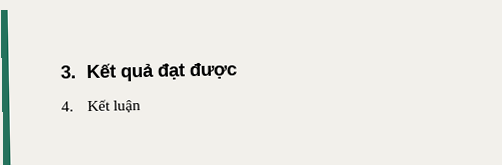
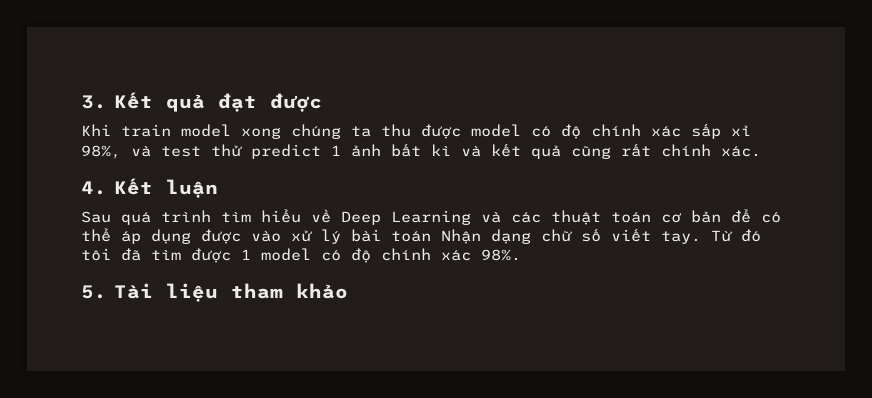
[61,99,141,113] 4. Kết luận -> [81,124,751,139] [81,144,761,159] [81,178,219,198] [81,209,781,225] [81,228,761,244] [81,248,521,263] [81,283,349,302] Khi train model xong chúng ta thu được model có độ chính xác sấp xỉ 98%, và test thử predict 1 ảnh bất kì và kết quả cũng rất chính xác. // 4. Kết luận // Sau quá trình tìm hiểu về Deep Learning và các thuật toán cơ bản để có thể áp dụng được vào xử lý bài toán Nhận dạng chữ số viết tay. Từ đó tôi đã tìm được 1 model có độ chính xác 98%. // 5. Tài liệu tham khảo

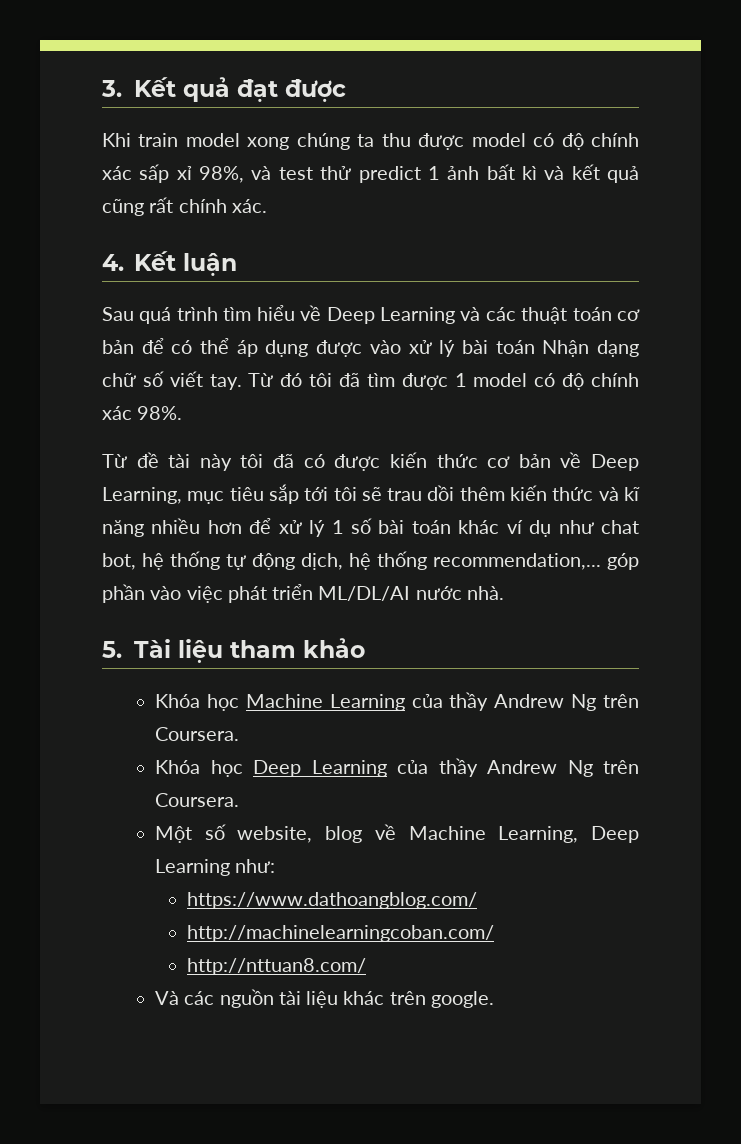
(521, 255) none -> [102,452,640,471] [102,484,640,504] [102,518,639,537] [102,551,639,570] [102,584,504,603] // Từ đề tài này tôi đã có được kiến thức cơ bản về Deep Learning, mục tiêu sắp tới tôi sẽ trau dồi thêm kiến thức và kĩ năng nhiều hơn để xử lý 1 số bài toán khác ví dụ như chat bot, hệ thống tự động dịch, hệ thống recommendation,... góp phần vào việc phát triển ML/DL/AI nước nhà.
(349, 291) none -> [155,692,639,711] [155,727,240,741] [155,758,639,777] [155,793,240,807] [155,824,639,843] [155,859,276,876] [186,892,477,909] [186,925,494,942] [186,958,366,975] [155,989,494,1008] // Khóa học Machine Learning của thầy Andrew Ng trên Coursera. // Khóa học Deep Learning của thầy Andrew Ng trên Coursera. // Một số website, blog về Machine Learning, Deep Learning như: // https://www.dathoangblog.com/ // http://machinelearningcoban.com/ // http://nttuan8.com/ // Và các nguồn tài liệu khác trên google.

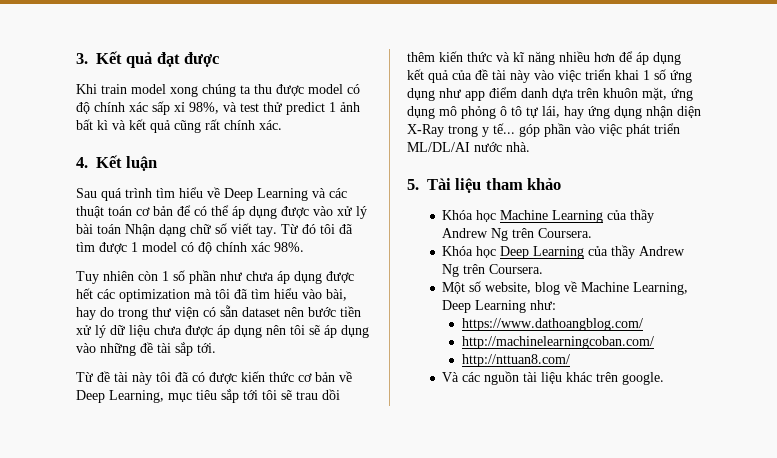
(183, 413) none -> [76,270,354,284] [76,288,347,302] [76,305,361,320] [76,325,369,338] [76,342,216,356] // Tuy nhiên còn 1 số phần như chưa áp dụng được hết các optimization mà tôi đã tìm hiểu vào bài, hay do trong thư viện có sẵn dataset nên bước tiền xử lý dữ liệu chưa được áp dụng nên tôi sẽ áp dụng vào những đề tài sắp tới.
[278,518,639,537] [102,551,601,570] xử lý 1 số bài toán khác ví dụ như chat bot, hệ thống tự động dịch, hệ thống recommendation,... -> [636,52,681,65] [407,69,692,83] [407,87,693,101] [407,106,701,119] [407,123,515,137] áp dụng kết quả của đề tài này vào việc triển khai 1 số ứng dụng như app điểm danh dựa trên khuôn mặt, ứng dụng mô phỏng ô tô tự lái, hay ứng dụng nhận diện X-Ray trong y tế...

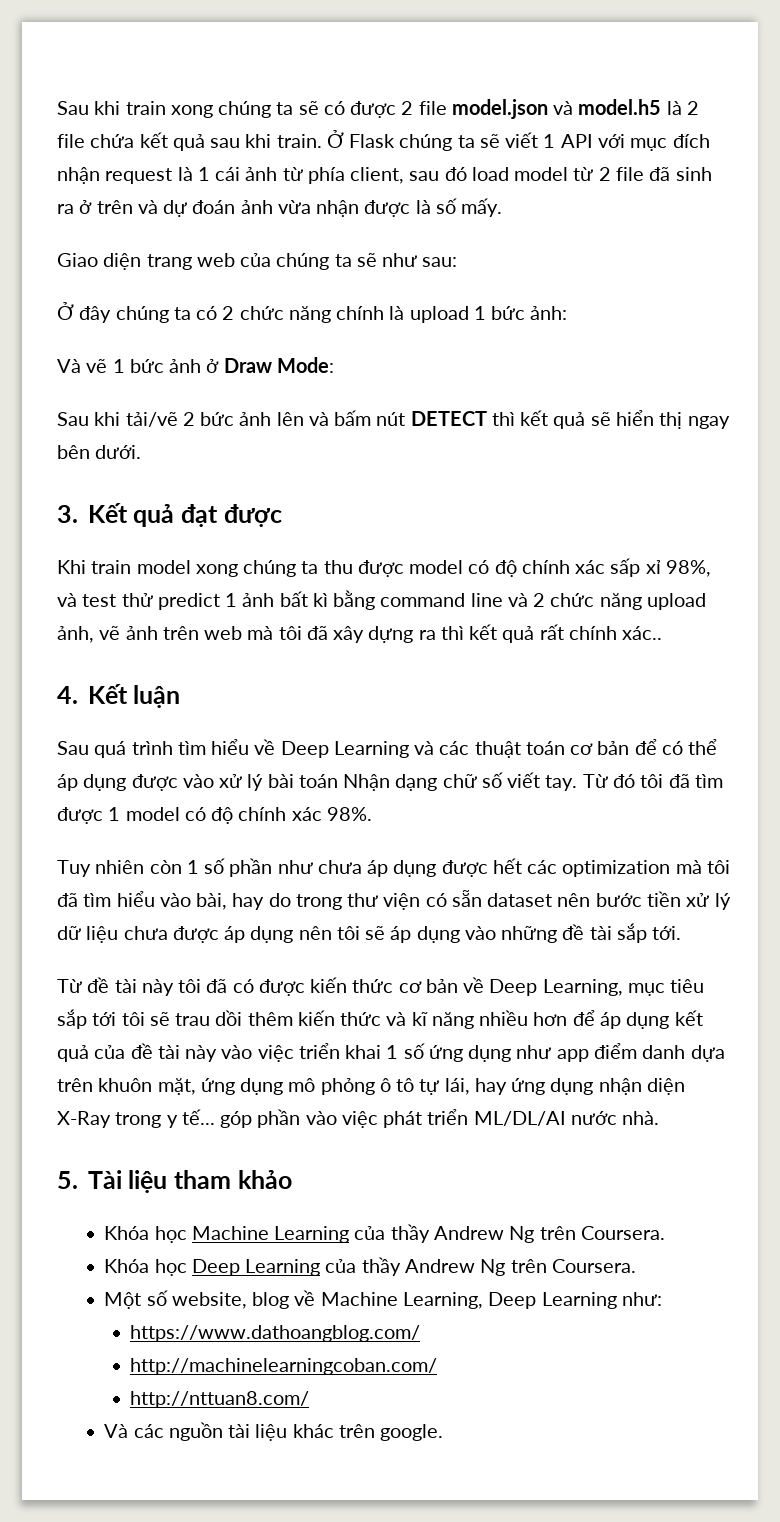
(76, 58) none -> [57,99,699,119] [57,130,710,151] [57,167,712,184] [57,198,503,217] [57,253,458,270] [57,302,568,323] [57,357,334,373] [57,410,730,429] [57,445,142,459] Sau khi train xong chúng ta sẽ có được 2 file model.json và model.h5 là 2 file chứa kết quả sau khi train. Ở Flask chúng ta sẽ viết 1 API với mục đích nhận request là 1 cái ảnh từ phía client, sau đó load model từ 2 file đã sinh ra ở trên và dự đoán ảnh vừa nhận được là số mấy. // Giao diện trang web của chúng ta sẽ như sau: // Ở đây chúng ta có 2 chức năng chính là upload 1 bức ảnh: // Và vẽ 1 bức ảnh ở Draw Mode: // Sau khi tải/vẽ 2 bức ảnh lên và bấm nút DETECT thì kết quả sẽ hiển thị ngay bên dưới. //
[112,119,201,133] và kết quả cũng -> [333,590,706,610] [57,624,535,643] bằng command line và 2 chức năng upload ảnh, vẽ ảnh trên web mà tôi đã xây dựng ra thì kết quả
[259,120,282,130] xác. -> [622,626,663,640] xác..

